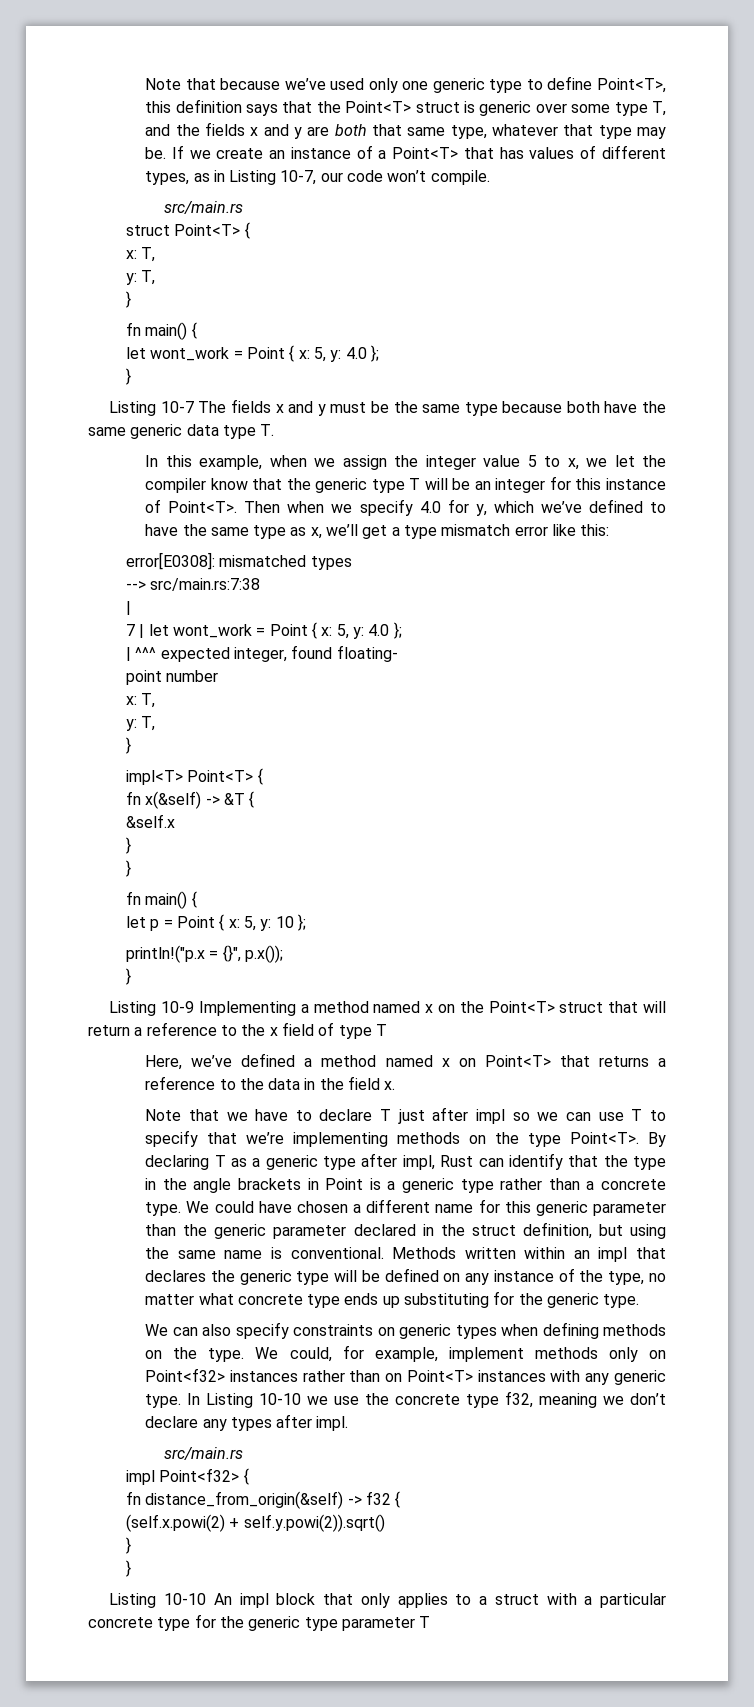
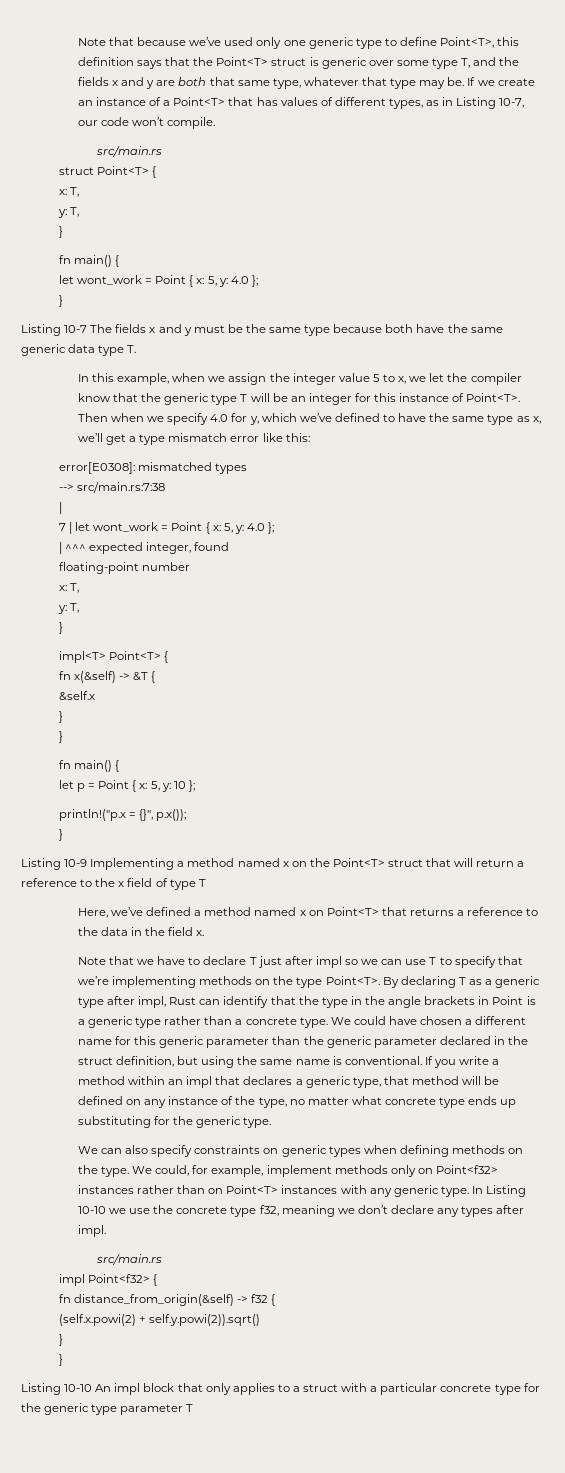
[336,645,398,662] [126,670,163,685] floating- // point -> [58,562,139,574] // floating-point
[392,1247,516,1259] Methods written -> [424,1056,500,1068] [77,1076,125,1085] If you write a method
[210,1270,330,1285] the generic type -> [295,1076,459,1088] a generic type, that method

